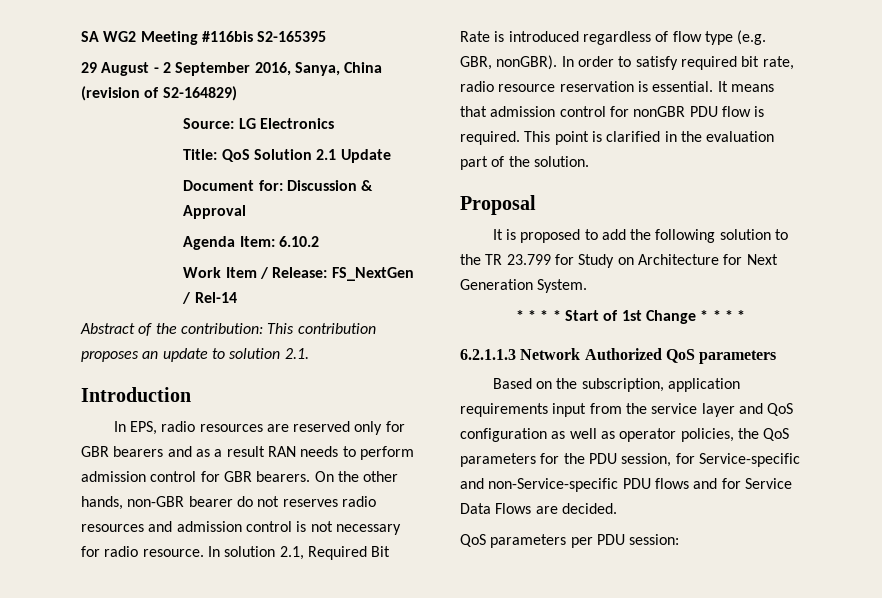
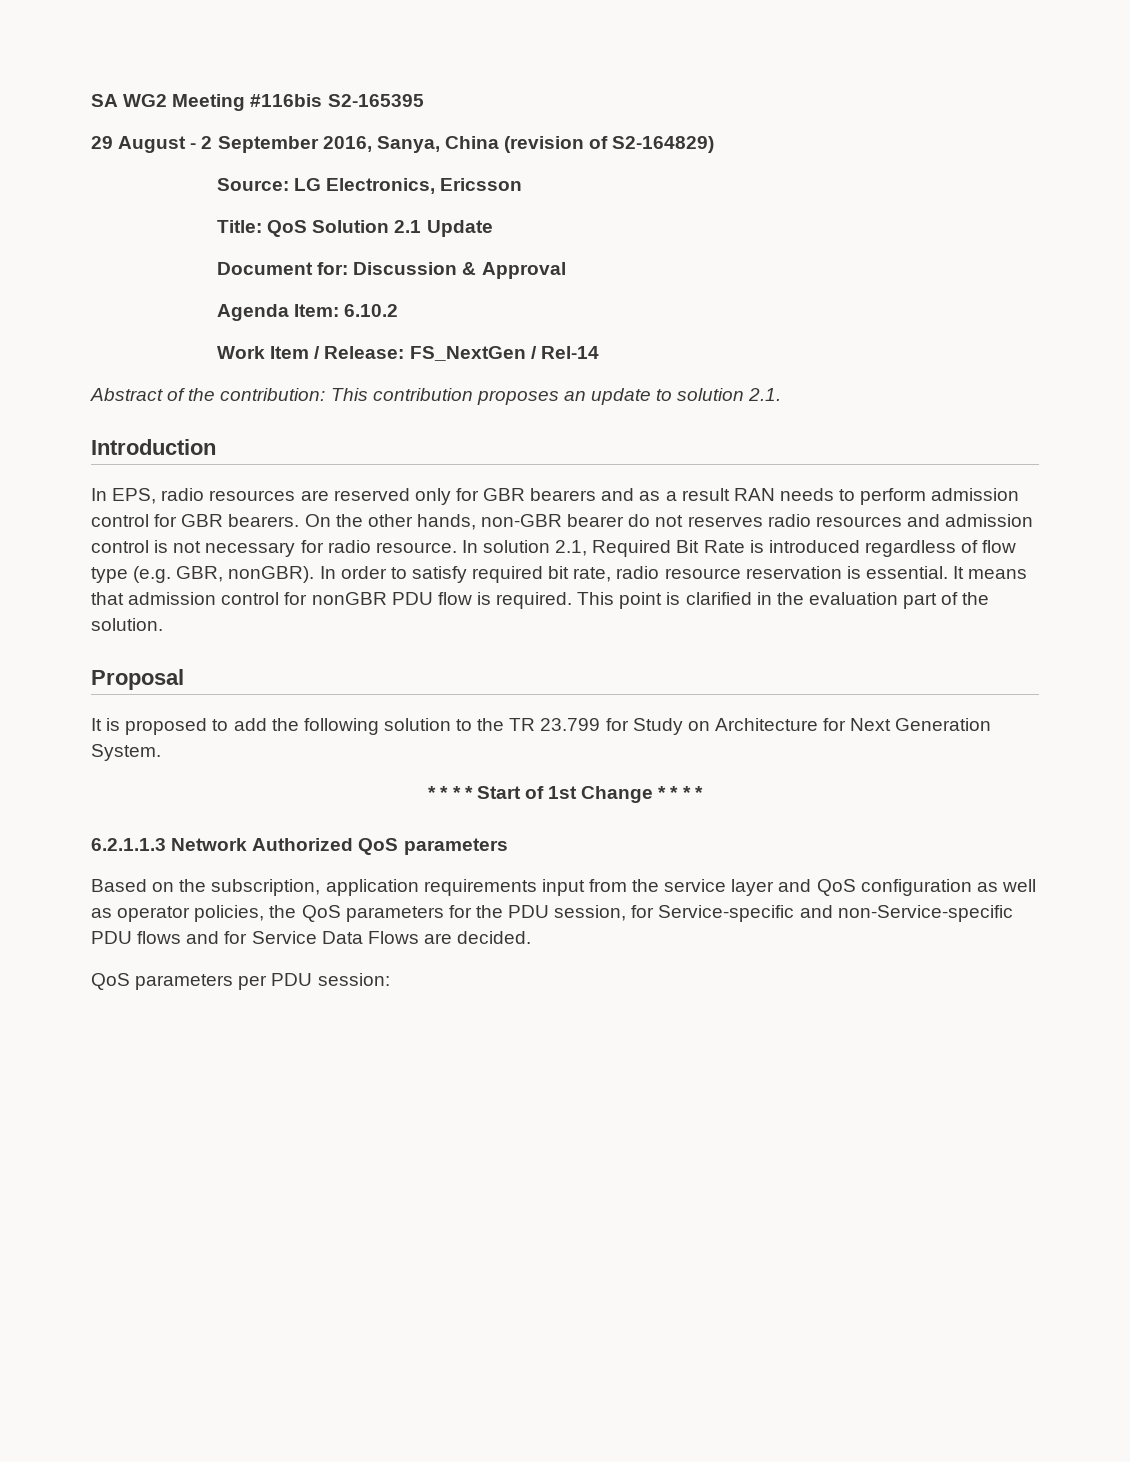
[259,118,334,129] Electronics -> [326,178,523,194] Electronics, Ericsson

